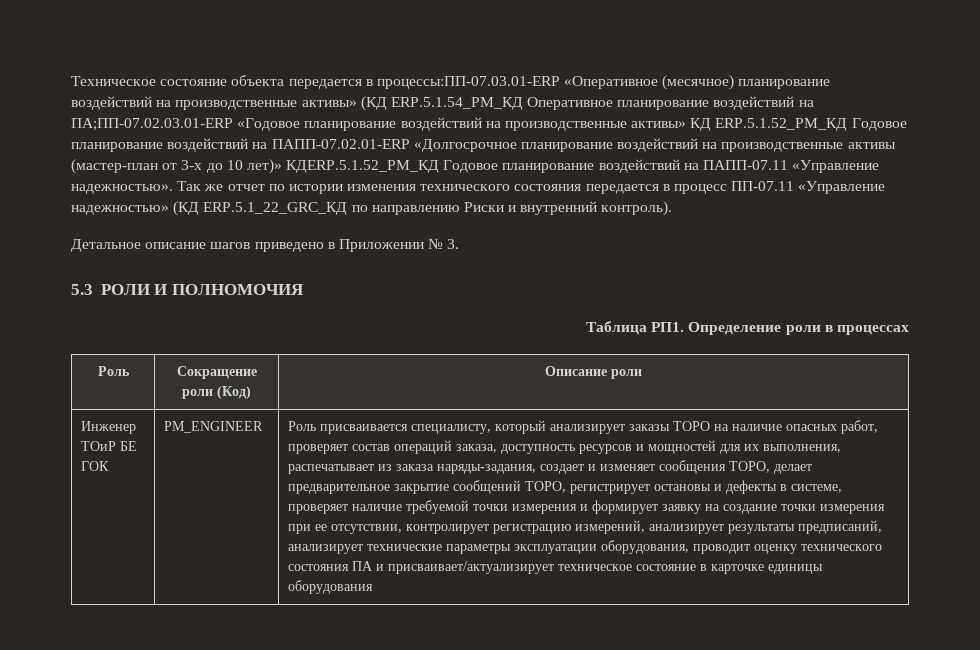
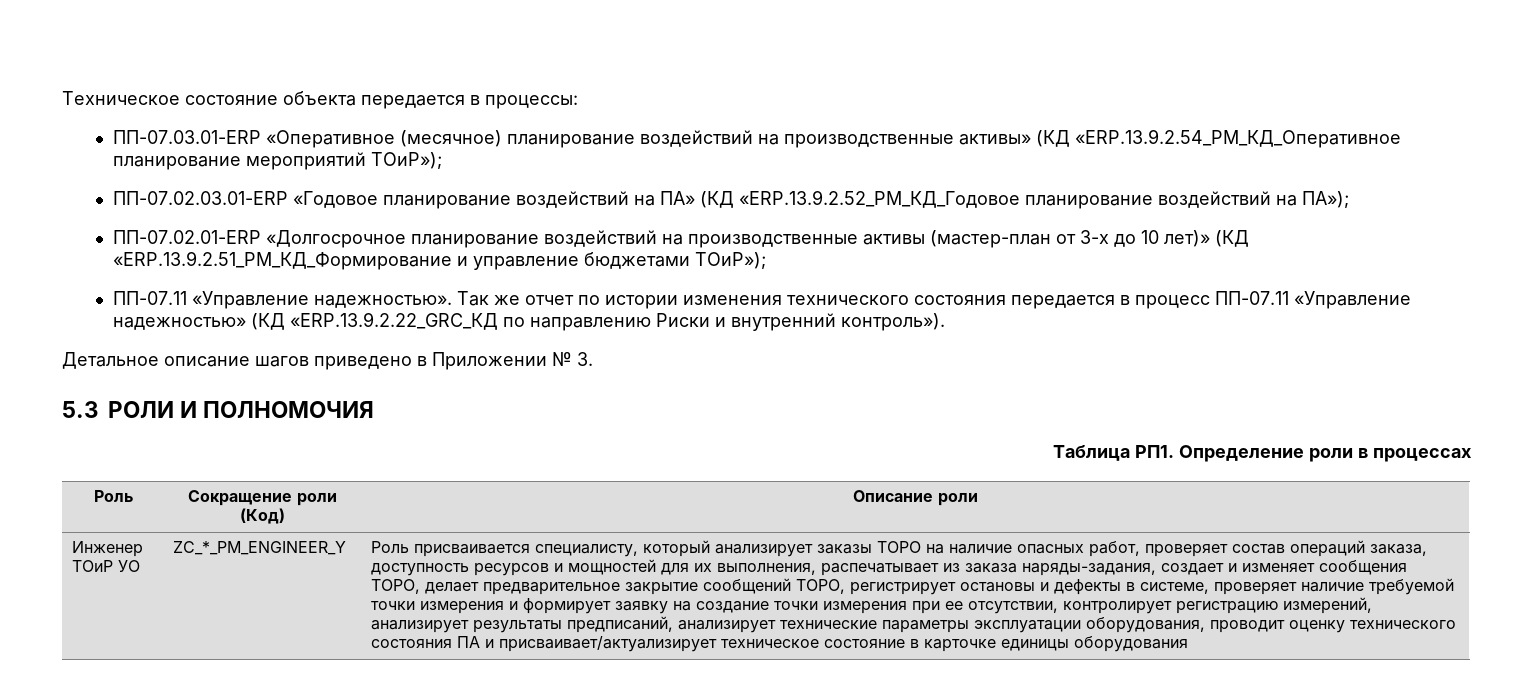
[376,76,560,89] процессы:ПП-07.03.01-ERP -> [485,95,578,109] [112,130,261,144] процессы: // ПП-07.03.01-ERP
[390,96,814,110] [71,117,907,131] [71,138,410,152] ERP.5.1.54_PM_КД Оперативное планирование воздействий на ПА;ПП-07.02.03.01-ERP «Годовое планирование воздействий на производственные активы» КД ERP.5.1.52_PM_КД Годовое планирование воздействий на ПАПП-07.02.01-ERP -> [1074,129,1401,148] [112,152,442,170] [112,190,1349,209] [112,230,261,244] «ERP.13.9.2.54_PM_КД_Оперативное планирование мероприятий ТОиР»); // ПП-07.02.03.01-ERP «Годовое планирование воздействий на ПА» (КД «ERP.13.9.2.52_PM_КД_Годовое планирование воздействий на ПА»); // ПП-07.02.01-ERP
[286,159,789,173] КДERP.5.1.52_PM_КД Годовое планирование воздействий на ПАПП-07.11 -> [1214,230,1249,247] [112,251,766,270] [112,291,187,305] (КД «ERP.13.9.2.51_PM_КД_Формирование и управление бюджетами ТОиР»); // ПП-07.11
[203,202,348,215] ERP.5.1_22_GRC_КД -> [289,312,498,330] «ERP.13.9.2.22_GRC_КД
[601,201,673,216] контроль). -> [840,313,945,331] контроль»).
[120,441,138,451] [81,461,110,471] [164,421,264,433] БЕ ГОК | PM_ENGINEER -> [118,560,141,572] [173,541,347,555] УО | ZC_*_PM_ENGINEER_Y

